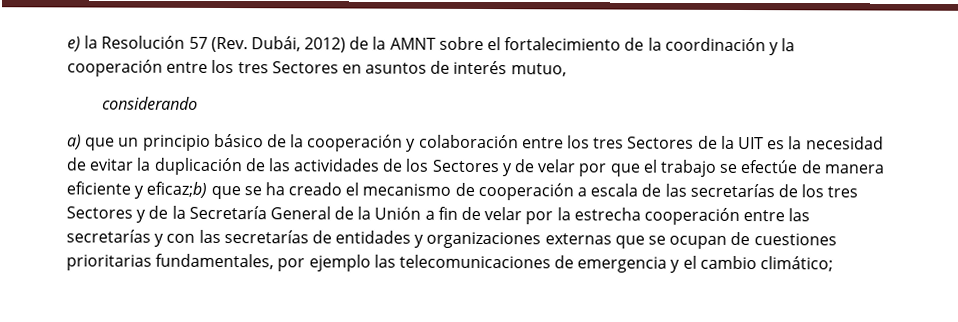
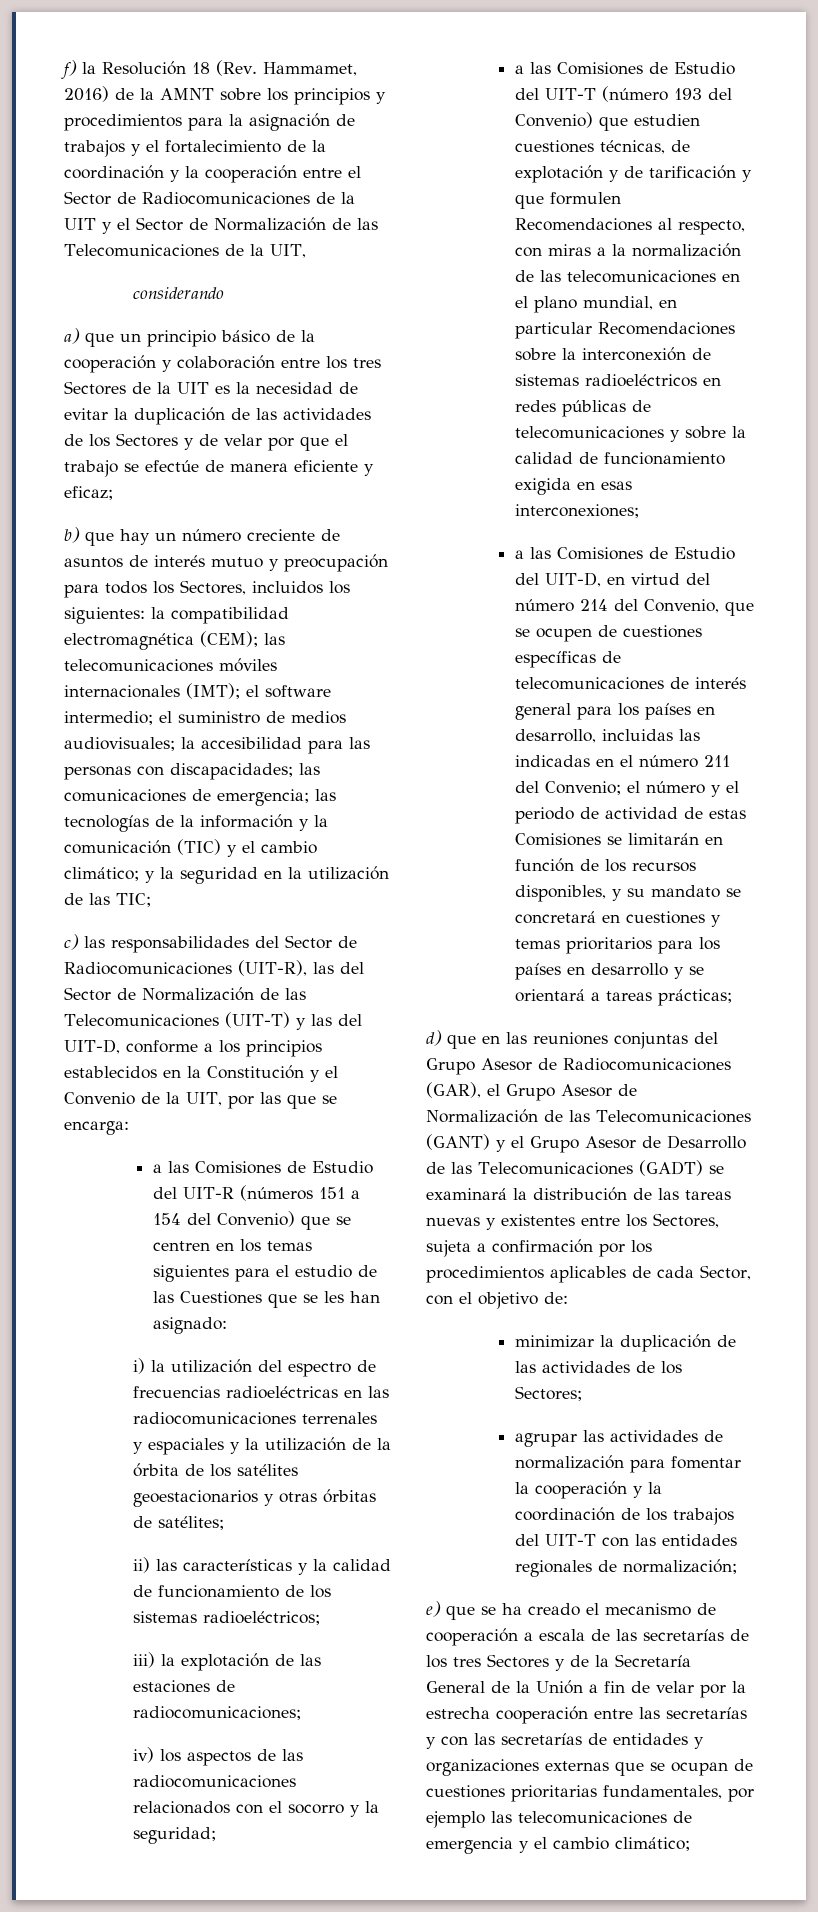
[67,36,81,52] e) -> [61,60,77,79] f)
[188,36,484,53] 57 (Rev. Dubái, 2012) de la AMNT sobre -> [192,60,357,76] [64,86,386,105] [64,113,355,131] [64,140,141,157] 18 (Rev. Hammamet, 2016) de la AMNT sobre los principios y procedimientos para la asignación de trabajos y
[211,59,567,77] los tres Sectores en asuntos de interés mutuo, -> [348,166,361,178] [64,191,355,205] [64,217,378,234] [64,244,306,258] el Sector de Radiocomunicaciones de la UIT y el Sector de Normalización de las Telecomunicaciones de la UIT,
[146,181,208,198] eficaz;b) -> [64,486,113,500] [64,527,340,546] [64,554,388,572] [64,580,350,598] [64,607,289,624] [64,631,285,650] [64,658,277,672] [64,683,331,699] [64,711,346,725] [64,737,370,754] [64,763,320,780] [64,789,336,806] [64,814,328,832] [64,839,317,857] [64,866,389,884] [64,893,151,907] [64,934,357,953] [64,960,364,976] [64,987,306,1001] [64,1012,362,1030] [64,1039,322,1057] [64,1065,338,1082] [64,1092,337,1109] [64,1121,129,1135] [152,1161,373,1174] [152,1185,360,1201] [152,1211,351,1230] [152,1239,312,1252] [152,1265,377,1282] [152,1291,380,1308] [152,1317,227,1334] [133,1358,377,1377] [133,1386,390,1399] [133,1412,378,1425] [133,1437,392,1455] [133,1463,299,1477] [133,1489,377,1507] [133,1516,225,1530] [133,1557,392,1575] [133,1585,332,1598] [133,1611,321,1625] [133,1652,322,1671] [133,1680,236,1693] [133,1706,302,1720] [133,1747,304,1766] [133,1775,297,1788] [133,1801,380,1817] [133,1827,217,1844] [514,62,735,75] [514,86,732,102] [514,112,700,131] [514,140,690,154] [514,165,752,183] [514,192,621,209] [514,218,745,235] [514,243,741,257] [514,270,740,283] [514,296,677,313] [514,322,735,339] [514,347,711,361] [514,374,721,387] [514,400,651,417] [514,426,746,442] [514,452,725,465] [514,478,632,495] [514,504,639,518] [514,547,735,560] [514,572,710,587] [514,599,754,616] [514,625,702,642] [514,651,621,668] [514,677,746,690] [514,703,715,720] [514,729,700,743] [514,755,730,768] [514,781,739,797] [514,807,746,824] [514,833,723,846] [514,858,696,872] [514,885,741,902] [514,911,721,927] [514,937,720,954] [514,963,704,980] [514,989,732,1006] [426,1030,718,1049] [426,1058,731,1075] [426,1082,637,1101] [426,1109,751,1123] [426,1134,746,1153] [426,1160,724,1176] [426,1187,731,1201] [426,1213,719,1230] [426,1239,652,1257] [426,1265,751,1283] [426,1292,568,1309] [514,1334,736,1352] [514,1361,682,1374] [514,1386,582,1401] [514,1430,723,1447] [514,1455,741,1473] [514,1481,662,1499] [514,1507,734,1525] [514,1534,737,1547] [514,1559,737,1577] [426,1601,441,1617] eficaz; // b) que hay un número creciente de asuntos de interés mutuo y preocupación para todos los Sectores, incluidos los siguientes: la compatibilidad electromagnética (CEM); las telecomunicaciones móviles internacionales (IMT); el software intermedio; el suministro de medios audiovisuales; la accesibilidad para las personas con discapacidades; las comunicaciones de emergencia; las tecnologías de la información y la comunicación (TIC) y el cambio climático; y la seguridad en la utilización de las TIC; // c) las responsabilidades del Sector de Radiocomunicaciones (UIT-R), las del Sector de Normalización de las Telecomunicaciones (UIT-T) y las del UIT-D, conforme a los principios establecidos en la Constitución y el Convenio de la UIT, por las que se encarga: // a las Comisiones de Estudio del UIT-R (números 151 a 154 del Convenio) que se centren en los temas siguientes para el estudio de las Cuestiones que se les han asignado: // i) la utilización del espectro de frecuencias radioeléctricas en las radiocomunicaciones terrenales y espaciales y la utilización de la órbita de los satélites geoestacionarios y otras órbitas de satélites; // ii) las características y la calidad de funcionamiento de los sistemas radioeléctricos; // iii) la explotación de las estaciones de radiocomunicaciones; // iv) los aspectos de las radiocomunicaciones relacionados con el socorro y la seguridad; // a las Comisiones de Estudio del UIT-T (número 193 del Convenio) que estudien cuestiones técnicas, de explotación y de tarificación y que formulen Recomendaciones al respecto, con miras a la normalización de las telecomunicaciones en el plano mundial, en particular Recomendaciones sobre la interconexión de sistemas radioeléctricos en redes públicas de telecomunicaciones y sobre la calidad de funcionamiento exigida en esas interconexiones; // a las Comisiones de Estudio del UIT-D, en virtud del número 214 del Convenio, que se ocupen de cuestiones específicas de telecomunicaciones de interés general para los países en desarrollo, incluidas las indicadas en el número 211 del Convenio; el número y el periodo de actividad de estas Comisiones se limitarán en función de los recursos disponibles, y su mandato se concretará en cuestiones y temas prioritarios para los países en desarrollo y se orientará a tareas prácticas; // d) que en las reuniones conjuntas del Grupo Asesor de Radiocomunicaciones (GAR), el Grupo Asesor de Normalización de las Telecomunicaciones (GANT) y el Grupo Asesor de Desarrollo de las Telecomunicaciones (GADT) se examinará la distribución de las tareas nuevas y existentes entre los Sectores, sujeta a confirmación por los procedimientos aplicables de cada Sector, con el objetivo de: // minimizar la duplicación de las actividades de los Sectores; // agrupar las actividades de normalización para fomentar la cooperación y la coordinación de los trabajos del UIT-T con las entidades regionales de normalización; // e)

